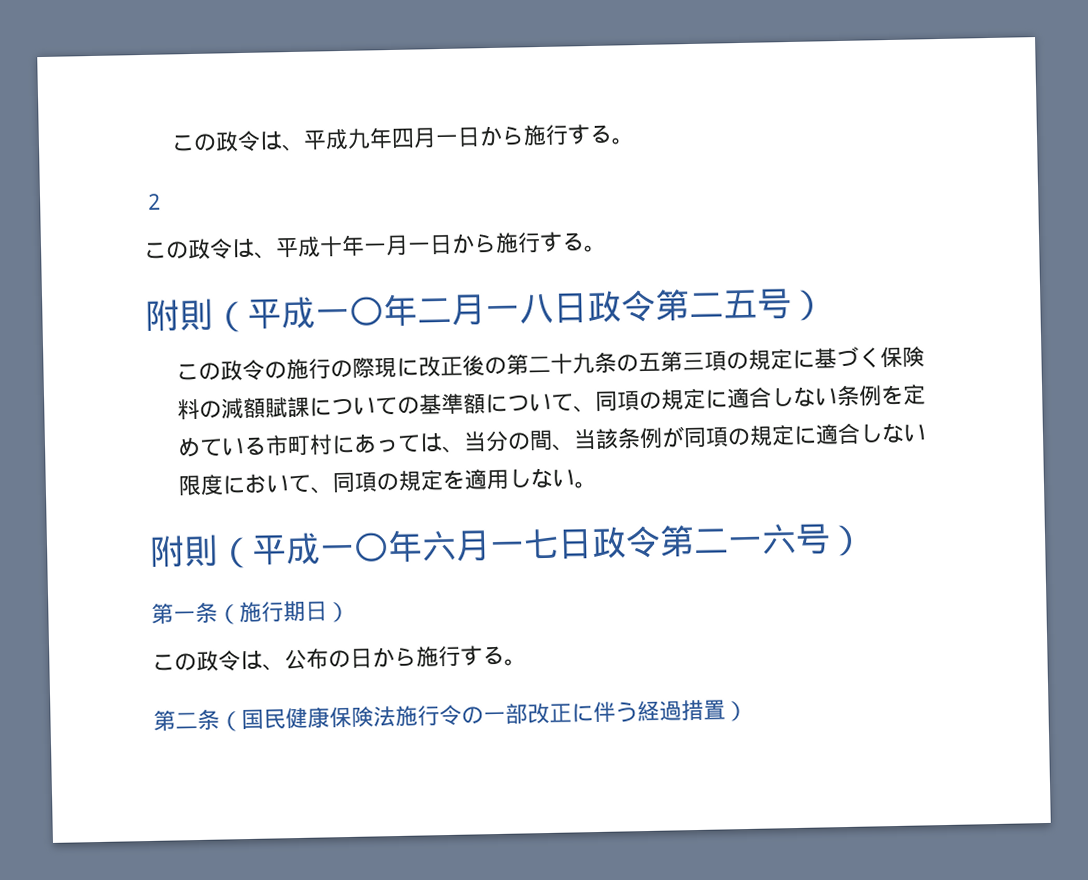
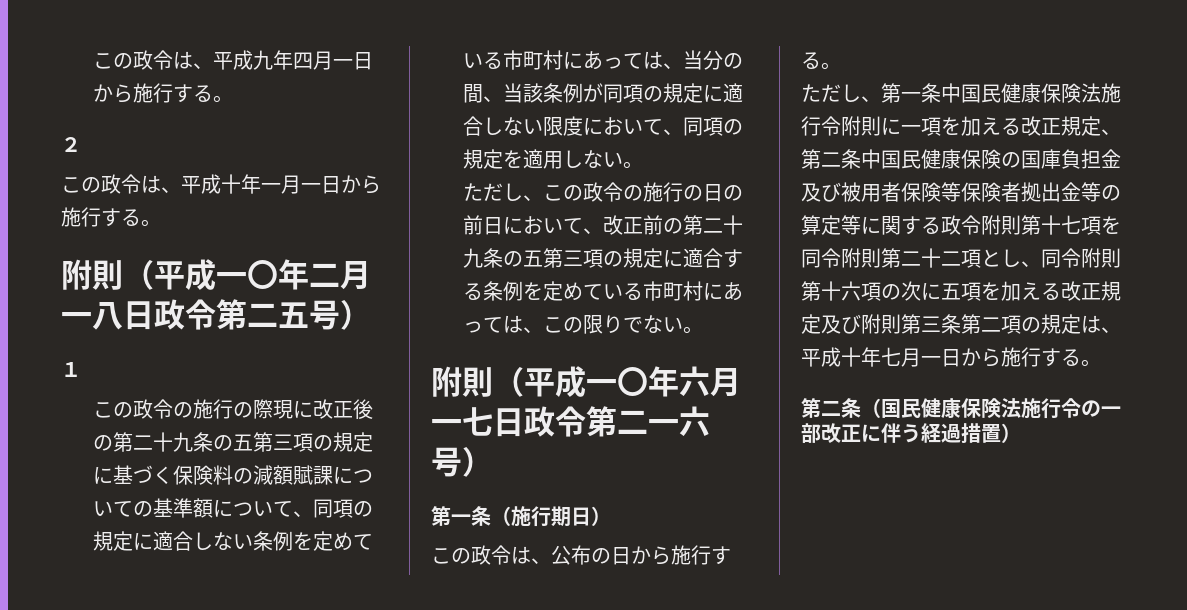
(826, 305) none -> [61,362,81,377] // １
(598, 484) none -> [463,182,744,202] [463,215,744,235] [463,248,744,268] [463,281,744,301] [463,314,704,334] // ただし、この政令の施行の日の前日において、改正前の第二十九条の五第三項の規定に適合する条例を定めている市町村にあっては、この限りでない。
(527, 662) none -> [801,83,1121,103] [801,116,1121,136] [801,149,1121,169] [801,182,1121,202] [801,215,1121,235] [801,248,1121,268] [801,281,1121,301] [801,314,1121,334] [801,347,1101,367] // ただし、第一条中国民健康保険法施行令附則に一項を加える改正規定、第二条中国民健康保険の国庫負担金及び被用者保険等保険者拠出金等の算定等に関する政令附則第十七項を同令附則第二十二項とし、同令附則第十六項の次に五項を加える改正規定及び附則第三条第二項の規定は、平成十年七月一日から施行する。

